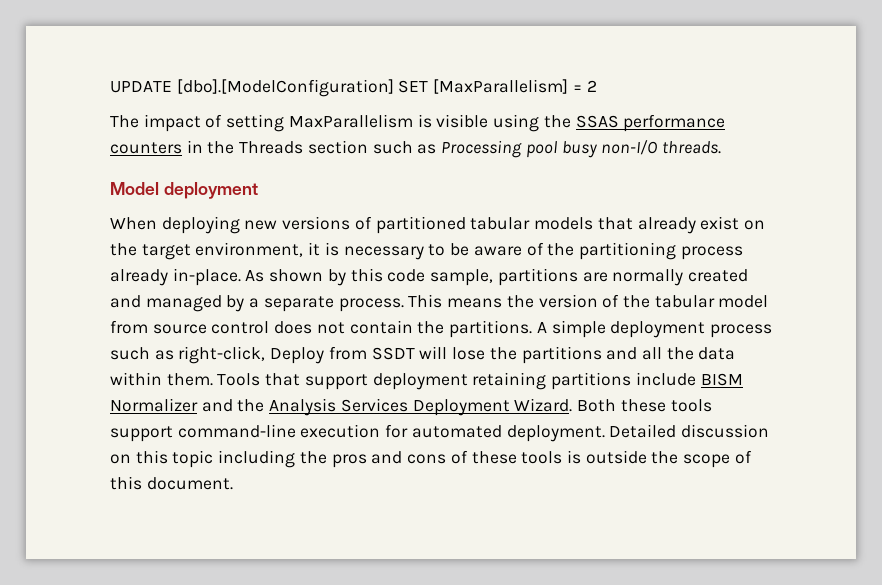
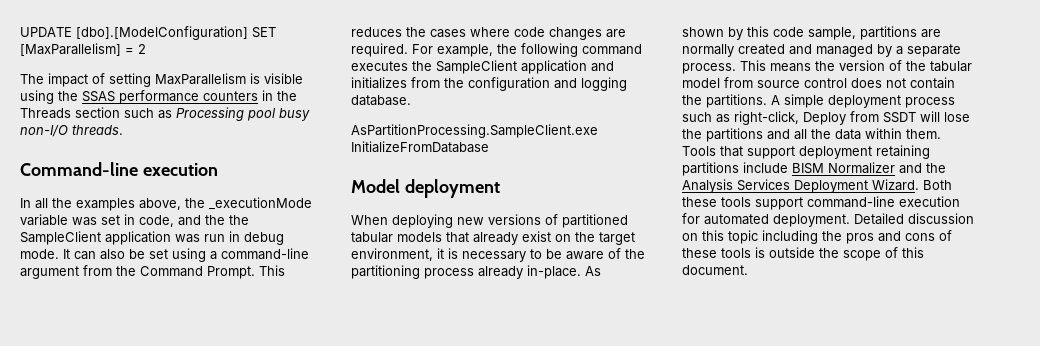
(721, 147) none -> [20,162,218,176] [20,197,312,211] [20,214,249,227] [20,231,284,245] [20,248,309,262] [20,265,285,279] [351,27,626,40] [351,43,642,57] [351,60,614,74] [351,77,627,91] [351,95,411,106] [351,124,598,138] [351,141,489,153] // Command-line execution // In all the examples above, the _executionMode variable was set in code, and the the SampleClient application was run in debug mode. It can also be set using a command-line argument from the Command Prompt. This reduces the cases where code changes are required. For example, the following command executes the SampleClient application and initializes from the configuration and logging database. // AsPartitionProcessing.SampleClient.exe InitializeFromDatabase

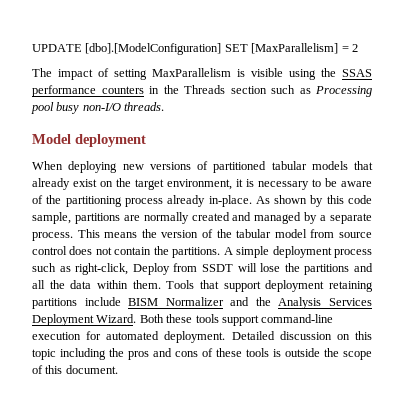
[20,162,218,176] [20,197,312,211] [20,214,249,227] [20,231,284,245] [20,248,309,262] [20,265,285,279] [351,27,626,40] [351,43,642,57] [351,60,614,74] [351,77,627,91] [351,95,411,106] [351,124,598,138] [351,141,489,153] // Command-line execution // In all the examples above, the _executionMode variable was set in code, and the the SampleClient application was run in debug mode. It can also be set using a command-line argument from the Command Prompt. This reduces the cases where code changes are required. For example, the following command executes the SampleClient application and initializes from the configuration and logging database. // AsPartitionProcessing.SampleClient.exe InitializeFromDatabase -> (165, 106) none

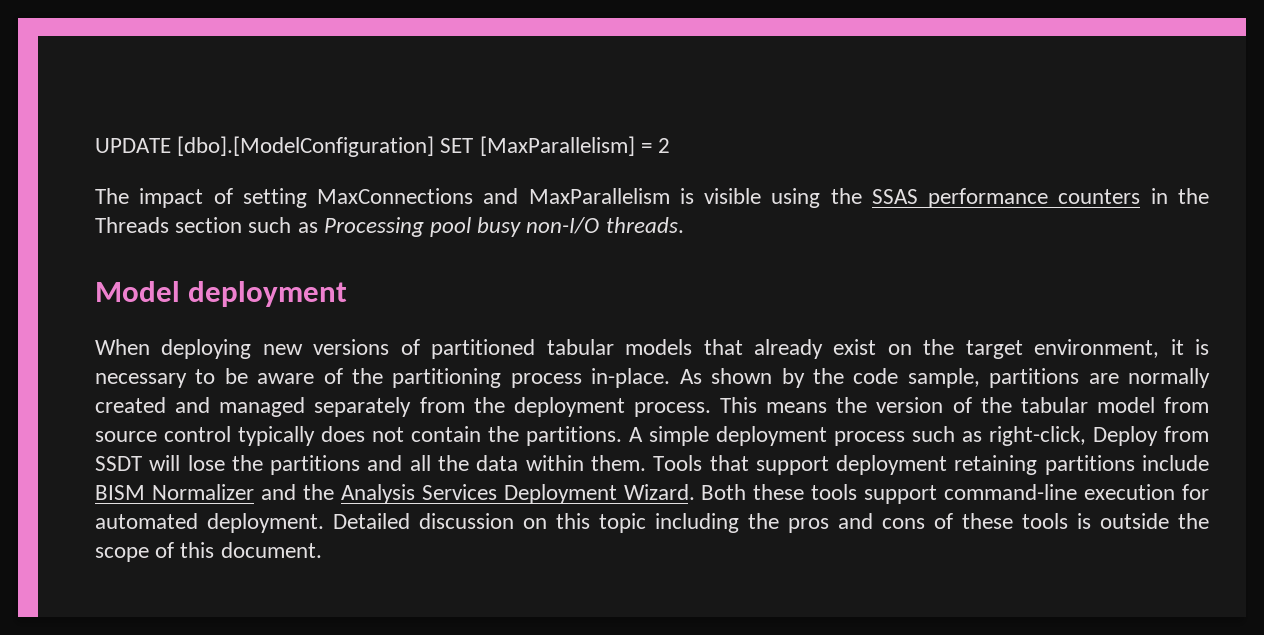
(147, 74) none -> [317,188,519,204] MaxConnections and
[167,195,206,207] already -> (582, 380) none
[326,195,344,204] this -> [812,368,844,384] the
[304,212,373,224] by a separate -> [314,397,625,417] separately from the deployment
(67, 250) none -> [238,426,315,446] typically

